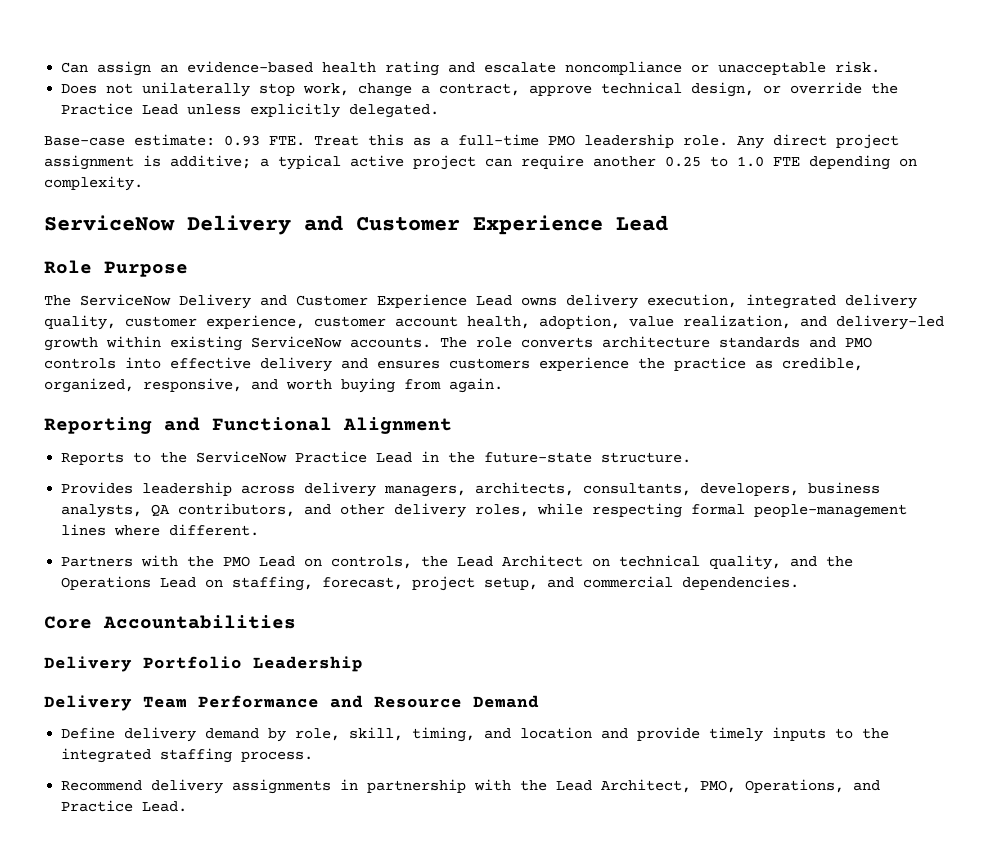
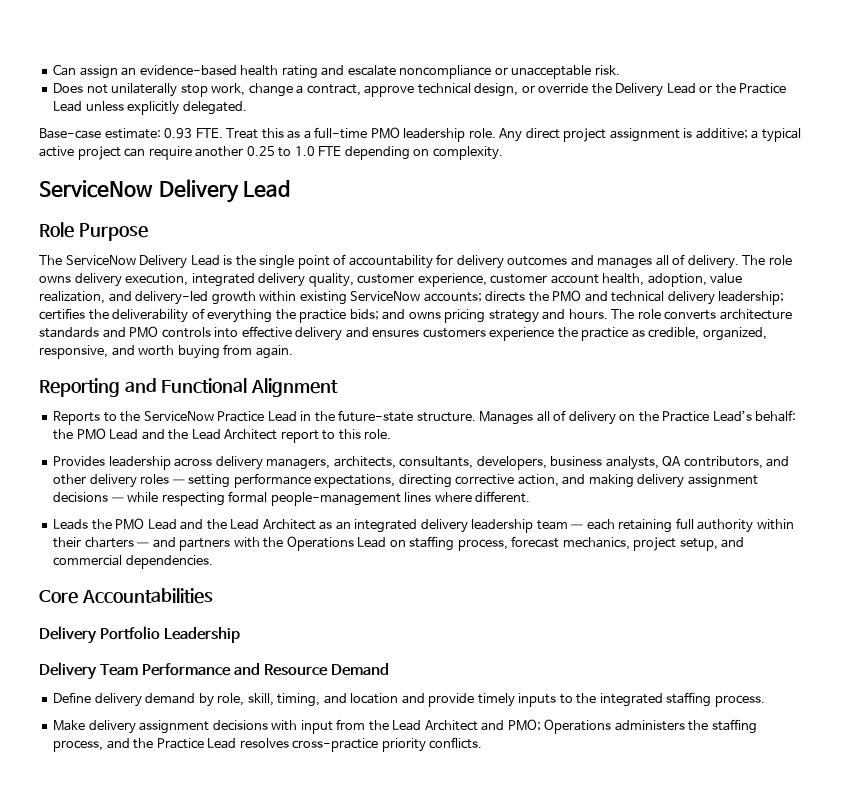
(899, 88) none -> [615,83,736,97] Delivery Lead or the
[304,215,603,235] and Customer Experience -> (239, 191) none
[260,294,512,308] and Customer Experience Lead -> [190,254,792,269] Lead is the single point of accountability for delivery outcomes and manages all of delivery. The role
[350,337,431,348] accounts. -> [423,290,785,305] [39,308,608,323] accounts; directs the PMO and technical delivery leadership; certifies the deliverability of everything the practice bids; and owns pricing strategy and hours.
(692, 457) none -> [479,410,797,425] [53,428,392,443] Manages all of delivery on the Practice Lead’s behalf: the PMO Lead and the Lead Architect report to this role.
[475,504,530,517] roles, -> [140,473,758,488] [53,492,124,503] roles — setting performance expectations, directing corrective action, and making delivery assignment decisions —
[61,555,854,570] [61,576,404,591] Partners with the PMO Lead on controls, the Lead Architect on technical quality, and the Operations Lead on staffing, forecast, -> [53,518,794,533] [53,536,630,551] Leads the PMO Lead and the Lead Architect as an integrated delivery leadership team — each retaining full authority within their charters — and partners with the Operations Lead on staffing process, forecast mechanics,
[61,779,881,794] [61,800,188,812] Recommend delivery assignments in partnership with the Lead Architect, PMO, Operations, and Practice Lead. -> [53,719,757,734] [53,737,483,752] Make delivery assignment decisions with input from the Lead Architect and PMO; Operations administers the staffing process, and the Practice Lead resolves cross-practice priority conflicts.

